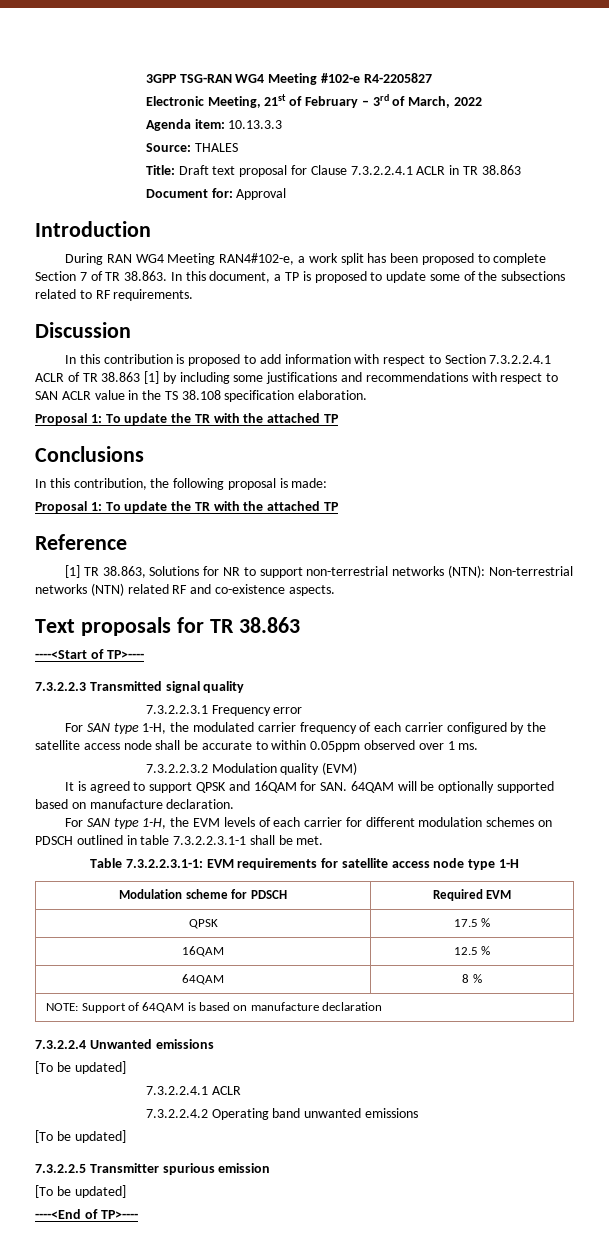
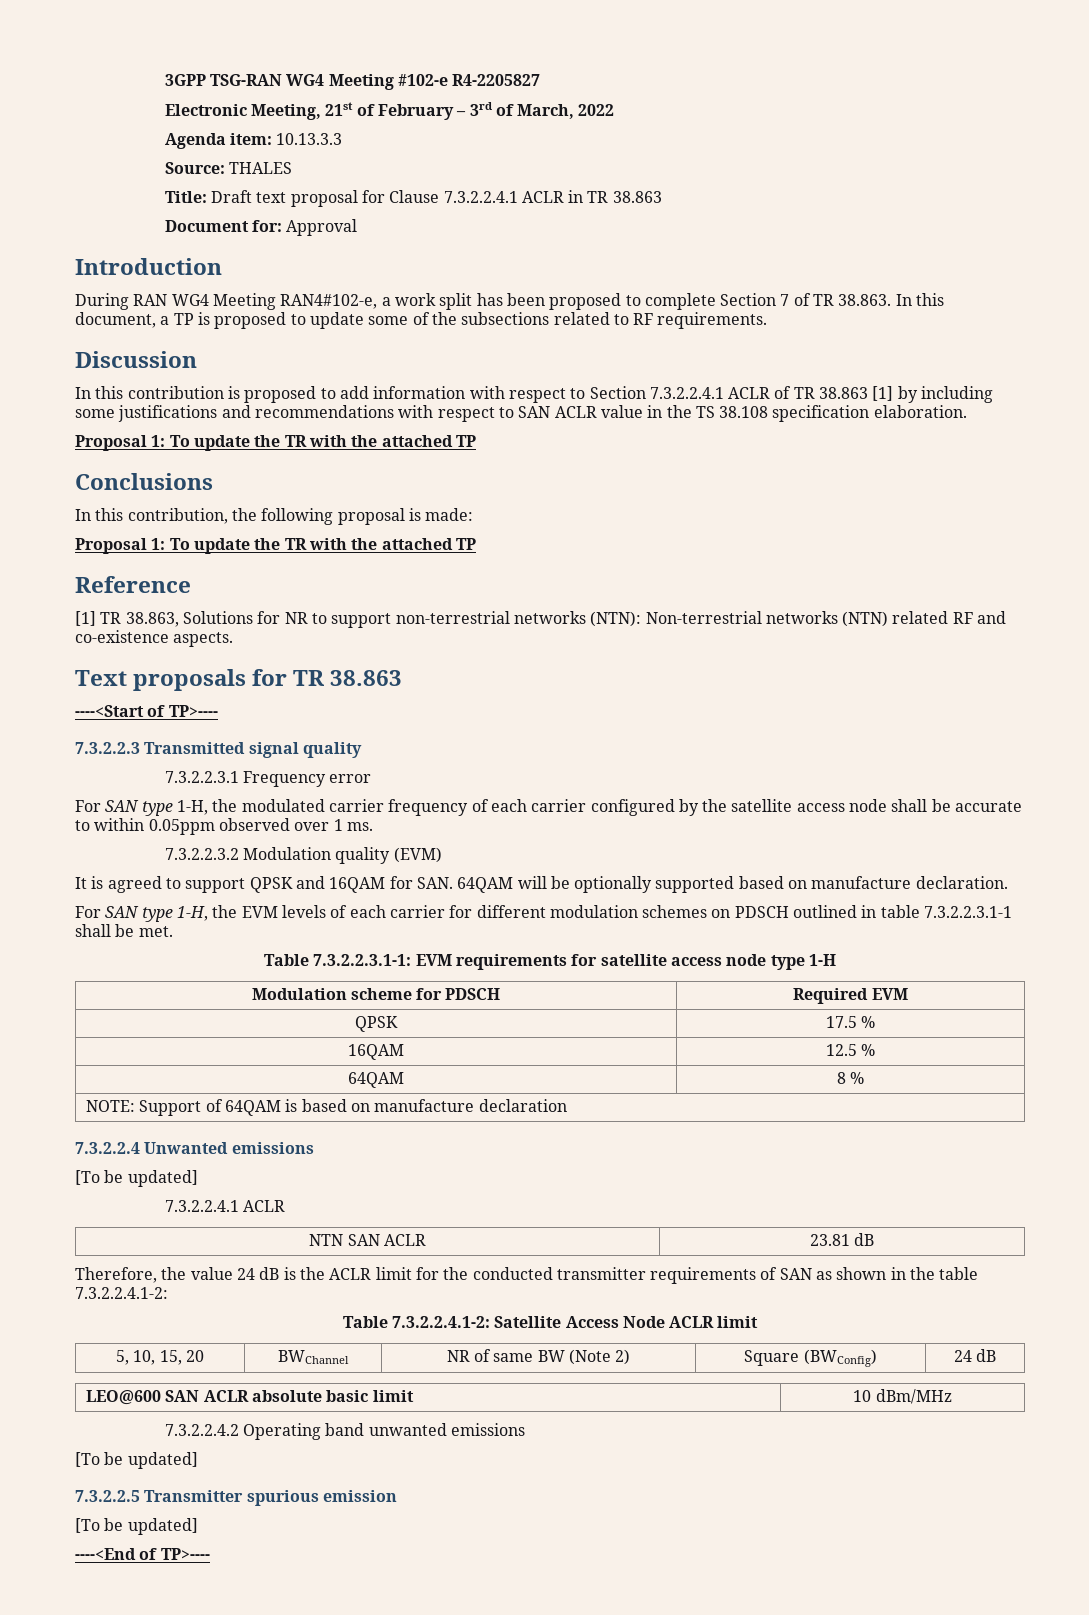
(241, 1090) none -> [309,1234,426,1246] [809,1233,875,1246] [75,1267,979,1284] [75,1287,168,1299] [342,1316,759,1328] [116,1350,204,1365] [278,1350,349,1364] [446,1349,631,1365] [744,1349,877,1367] [953,1349,997,1362] [85,1390,414,1405] [853,1389,952,1404] // NTN SAN ACLR | 23.81 dB // Therefore, the value 24 dB is the ACLR limit for the conducted transmitter requirements of SAN as shown in the table 7.3.2.2.4.1-2: // Table 7.3.2.2.4.1-2: Satellite Access Node ACLR limit // 5, 10, 15, 20 | BWChannel | NR of same BW (Note 2) | Square (BWConfig) | 24 dB // LEO@600 SAN ACLR absolute basic limit | 10 dBm/MHz

